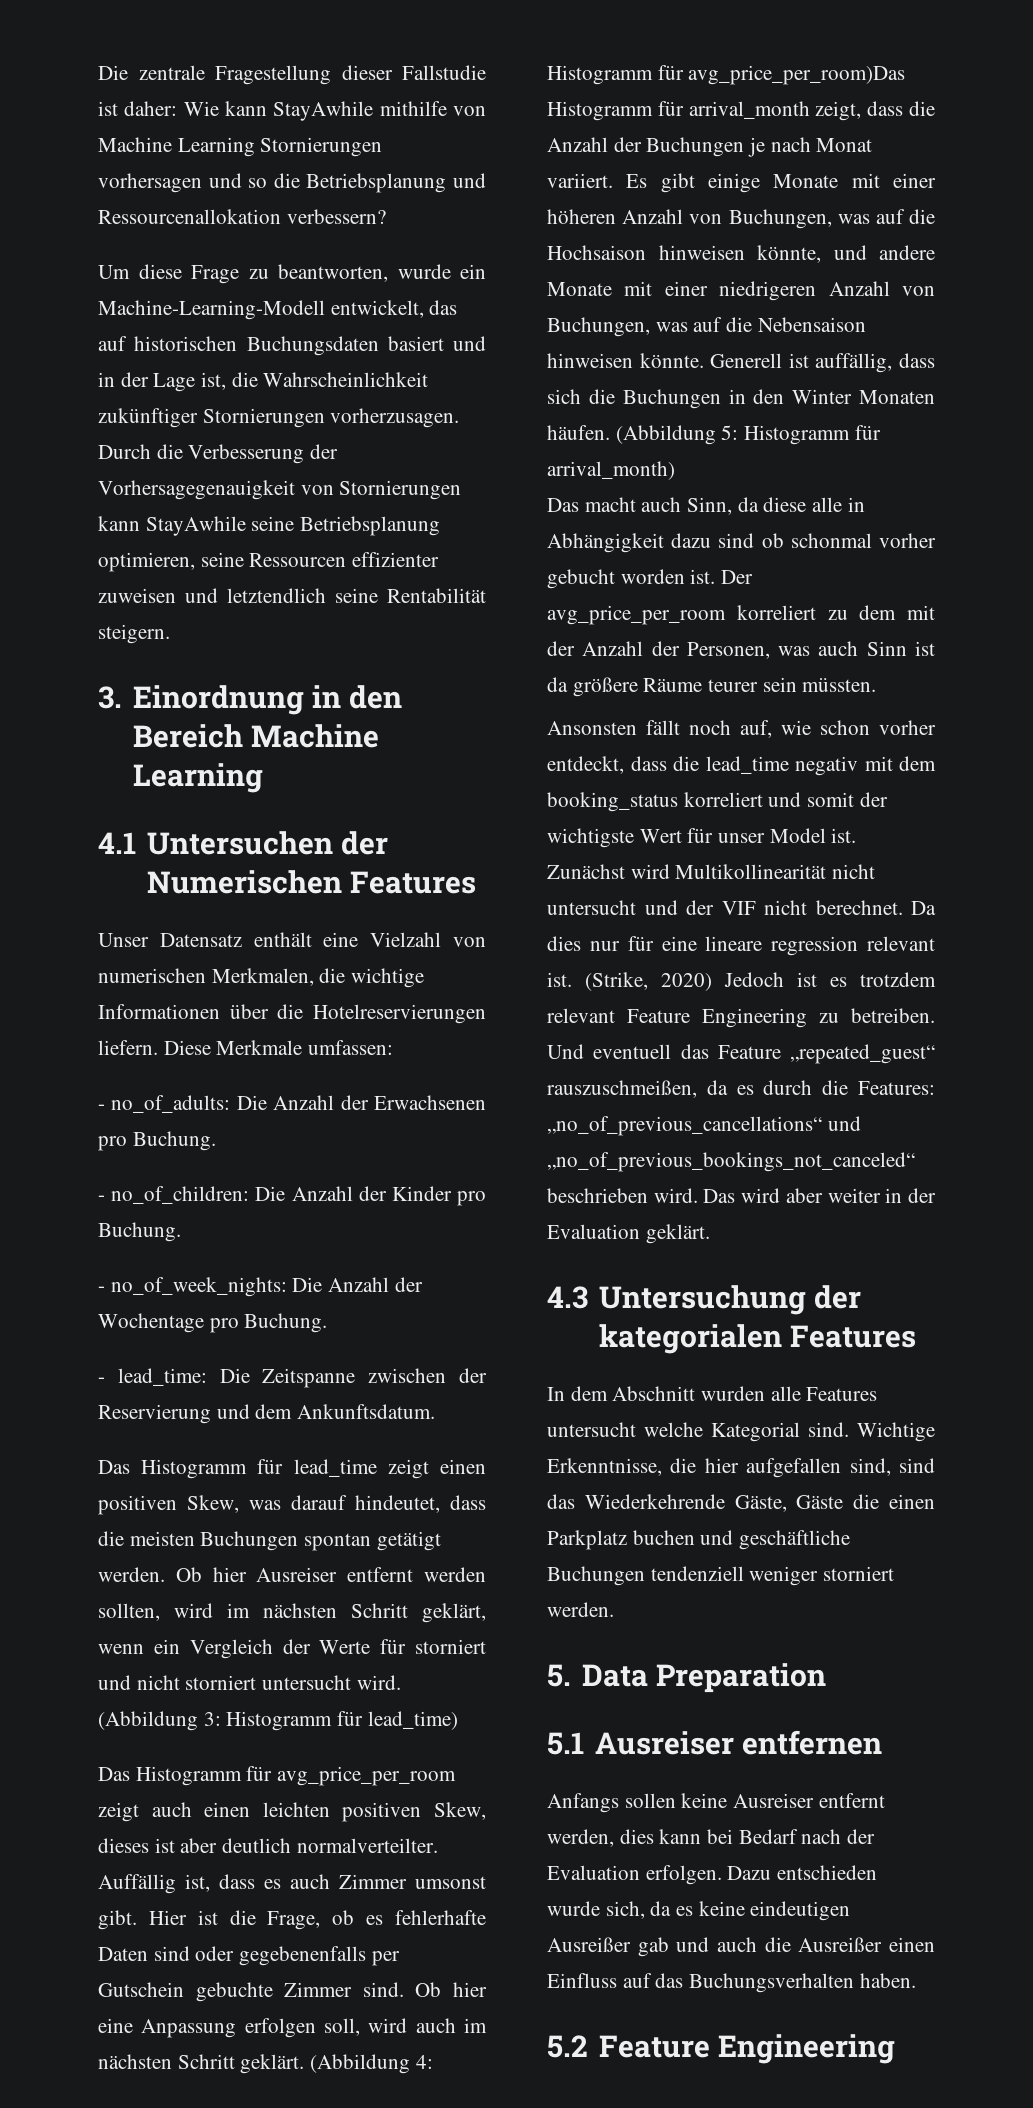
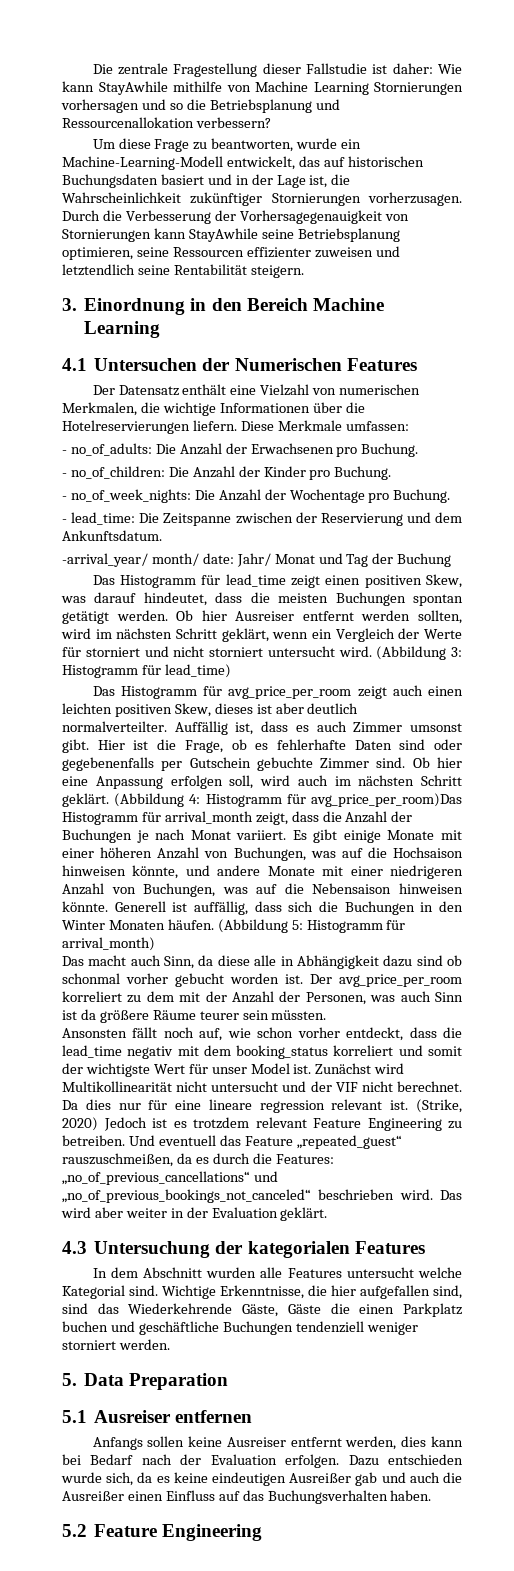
[98,933,149,947] Unser -> [92,385,115,395] Der
(436, 1411) none -> [62,553,452,567] // -arrival_year/ month/ date: Jahr/ Monat und Tag der Buchung

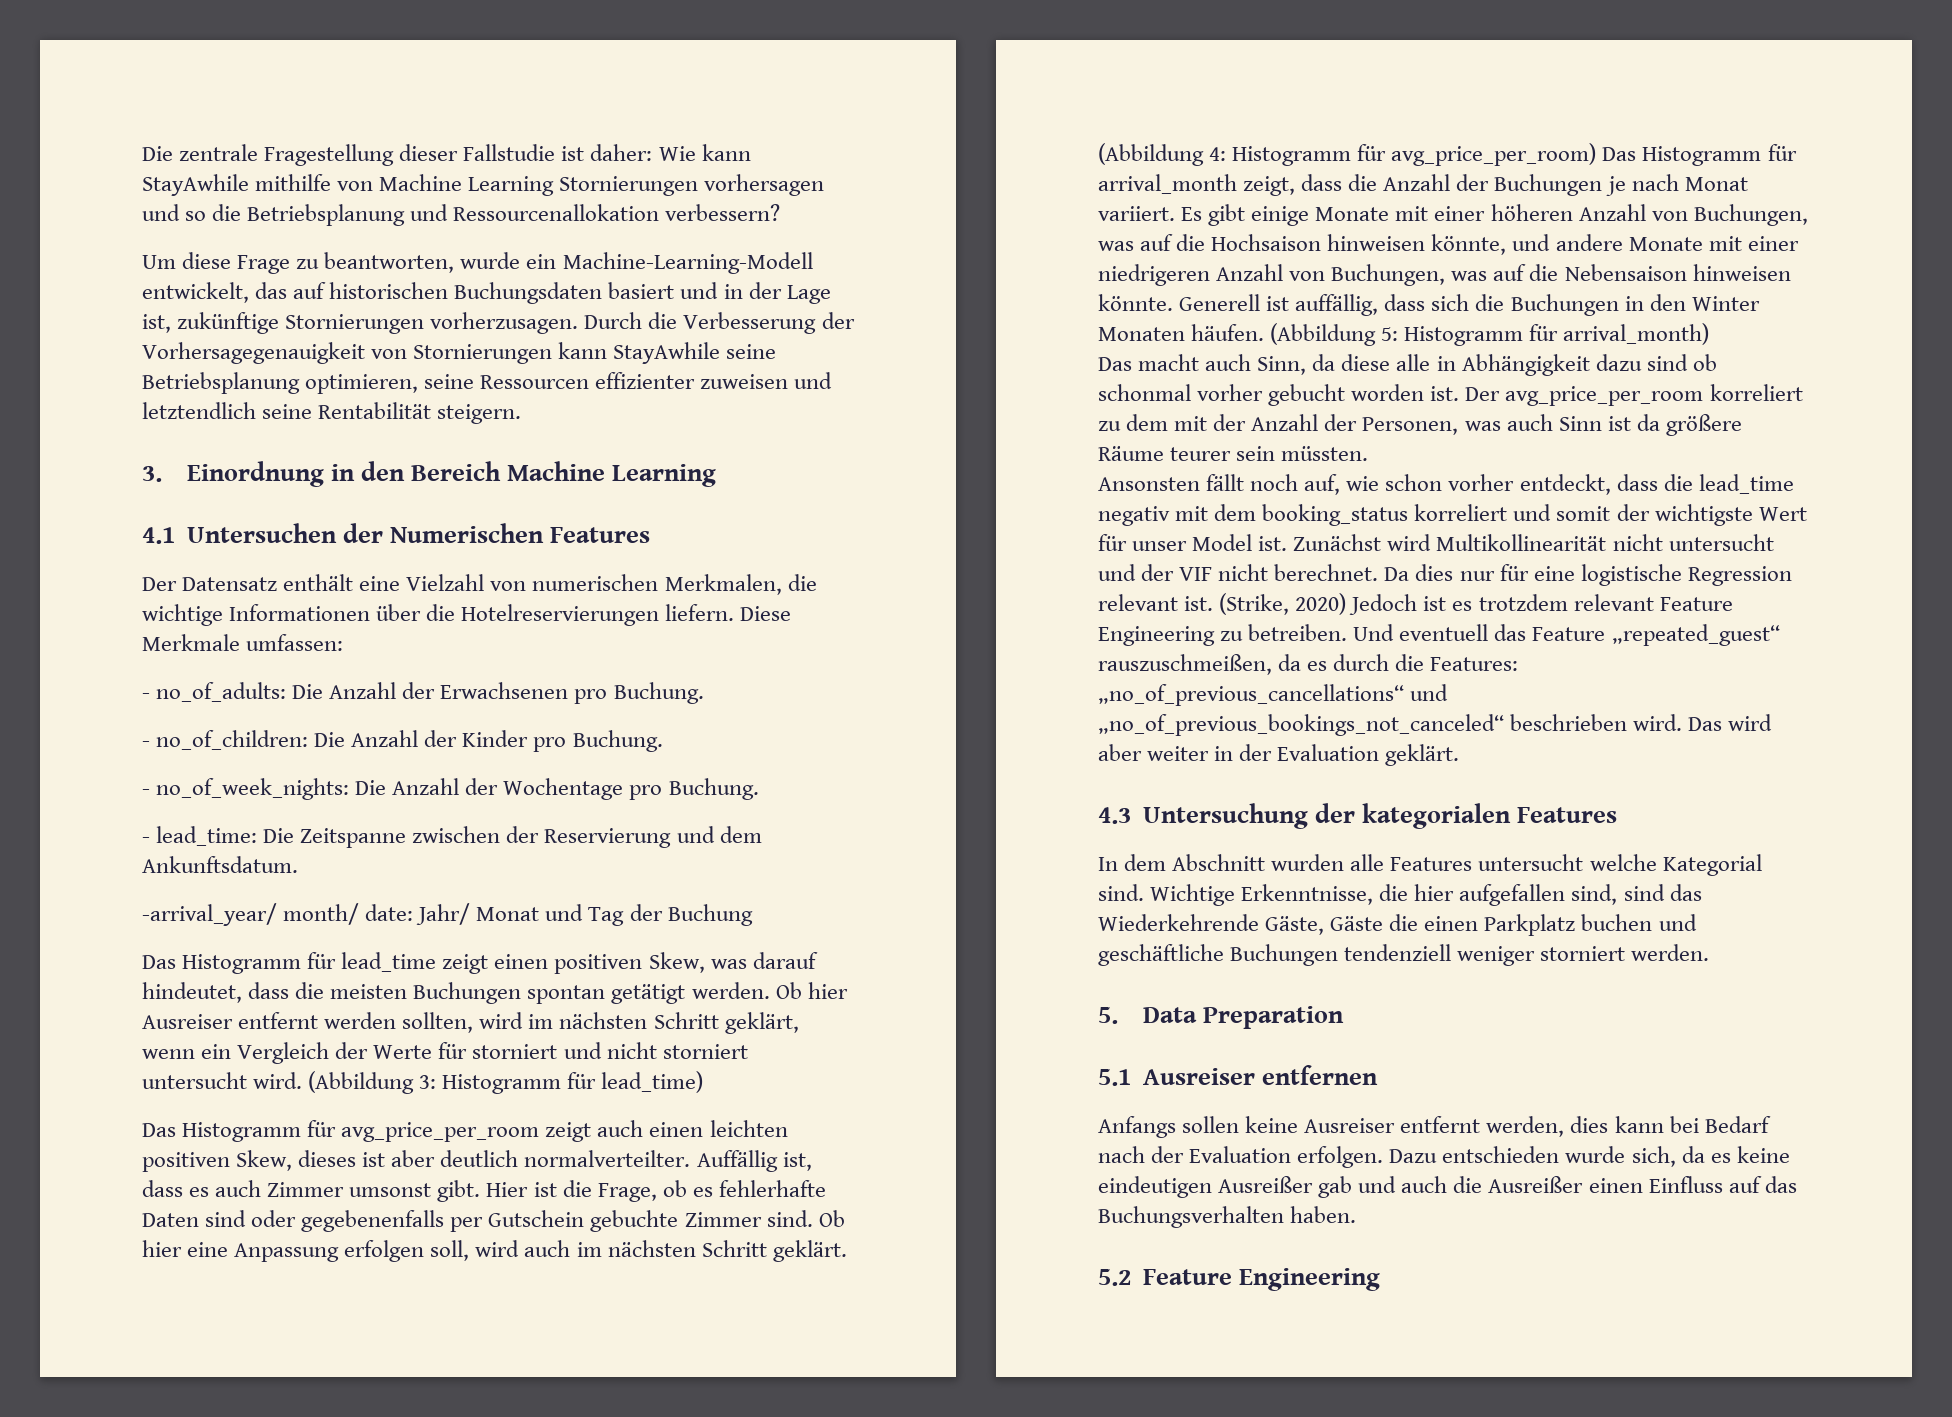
[331,174,351,185] [62,192,263,206] die Wahrscheinlichkeit zukünftiger -> [177,312,280,334] zukünftige
[311,793,462,807] avg_price_per_room)Das -> [1391,143,1637,166] avg_price_per_room) Das
[208,1099,325,1113] lineare regression -> [1580,564,1792,586] logistische Regression

